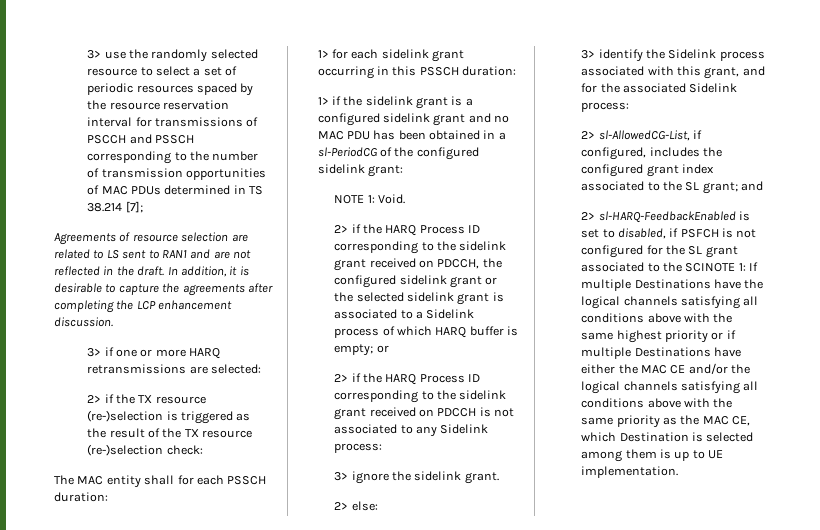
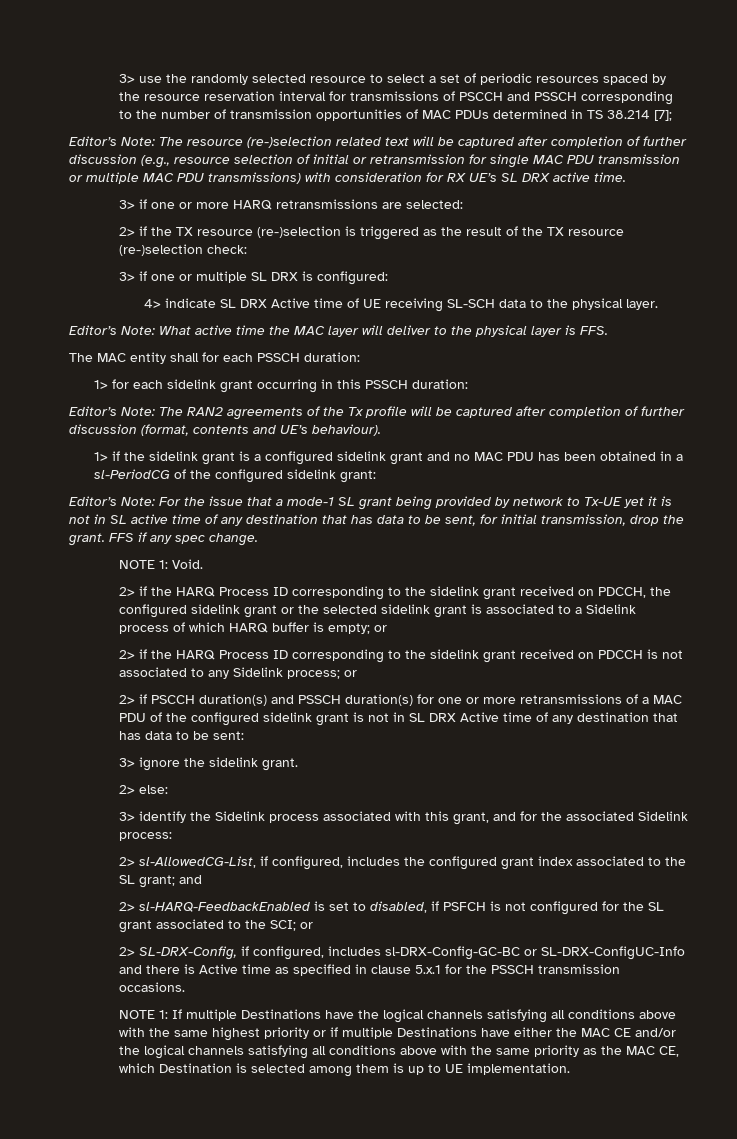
[54,232,248,245] [54,249,251,259] [54,266,249,277] [54,283,273,296] [54,300,233,313] [54,317,113,327] Agreements of resource selection are related to LS sent to RAN1 and are not reflected in the draft. In addition, it is desirable to capture the agreements after completing the LCP enhancement discussion. -> [69,136,687,148] [69,154,680,168] [69,172,626,184] Editor’s Note: The resource (re-)selection related text will be captured after completion of further discussion (e.g., resource selection of initial or retransmission for single MAC PDU transmission or multiple MAC PDU transmissions) with consideration for RX UE’s SL DRX active time.
(203, 450) none -> [118,271,388,285] [143,298,658,312] [69,325,608,337] // 3> if one or multiple SL DRX is configured: // 4> indicate SL DRX Active time of UE receiving SL-SCH data to the physical layer. // Editor’s Note: What active time the MAC layer will deliver to the physical layer is FFS.
(517, 71) none -> [69,406,685,420] [69,424,381,436] // Editor’s Note: The RAN2 agreements of the Tx profile will be captured after completion of further discussion (format, contents and UE’s behaviour).
(403, 171) none -> [69,496,672,510] [69,514,684,526] [68,532,258,546] // Editor’s Note: For the issue that a mode-1 SL grant being provided by network to Tx-UE yet it is not in SL active time of any destination that has data to be sent, for initial transmission, drop the grant. FFS if any spec change.
[334,443,383,453] process: -> [286,670,357,679] [118,694,682,706] [118,712,678,726] [118,731,244,740] process; or // 2> if PSCCH duration(s) and PSSCH duration(s) for one or more retransmissions of a MAC PDU of the configured sidelink grant is not in SL DRX Active time of any destination that has data to be sent:
[685,263,736,272] SCINOTE -> [269,920,313,931] [118,946,685,960] [118,964,620,976] [118,982,185,992] [118,1010,155,1019] SCI; or // 2> SL-DRX-Config, if configured, includes sl-DRX-Config-GC-BC or SL-DRX-ConfigUC-Info and there is Active time as specified in clause 5.x.1 for the PSSCH transmission occasions. // NOTE

